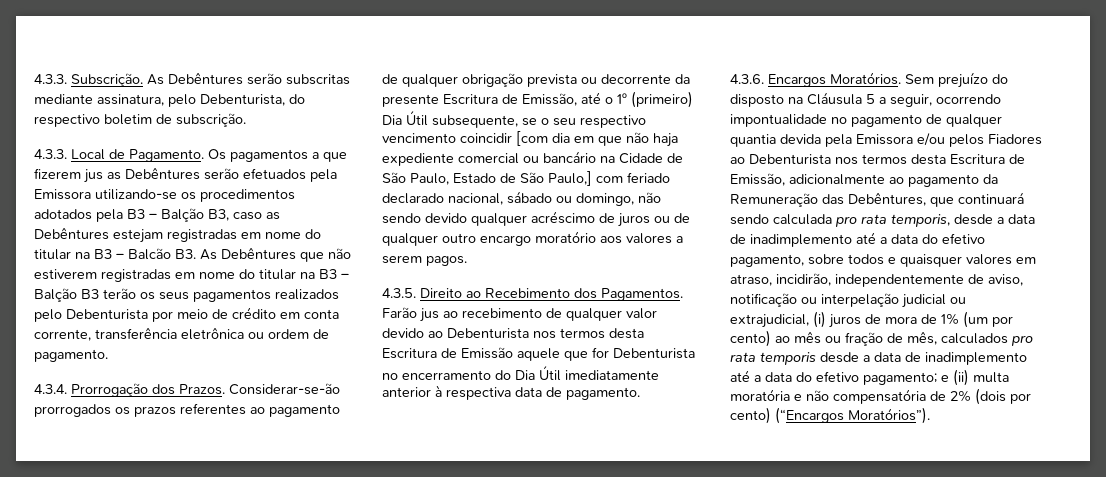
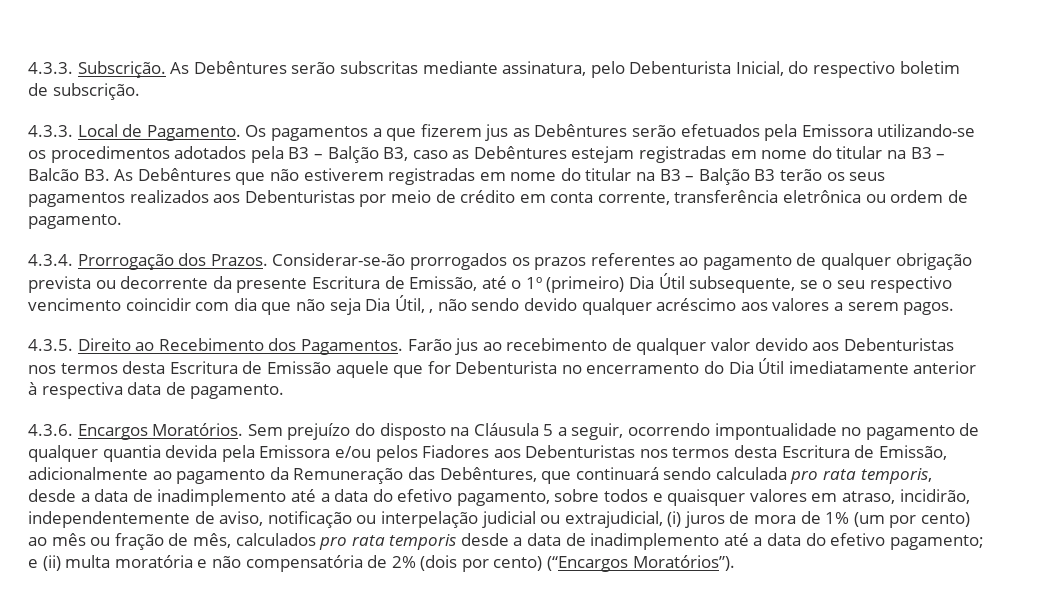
[200,94,285,106] Debenturista, -> [629,61,784,76] Debenturista Inicial,
[34,309,148,322] pelo Debenturista -> [213,190,355,203] aos Debenturistas
[516,131,678,147] [382,151,683,166] [382,171,670,186] [382,191,634,206] [com dia em que não haja expediente comercial ou bancário na Cidade de São Paulo, Estado de São Paulo,] com feriado declarado nacional, sábado ou domingo, -> [195,295,434,315] com dia que não seja Dia Útil, ,
[599,213,690,227] [382,231,596,246] de juros ou de qualquer outro encargo moratório -> (737, 304) none
[428,328,529,339] ao Debenturista -> [812,338,954,351] aos Debenturistas
[730,154,831,165] ao Debenturista -> [493,445,636,458] aos Debenturistas

